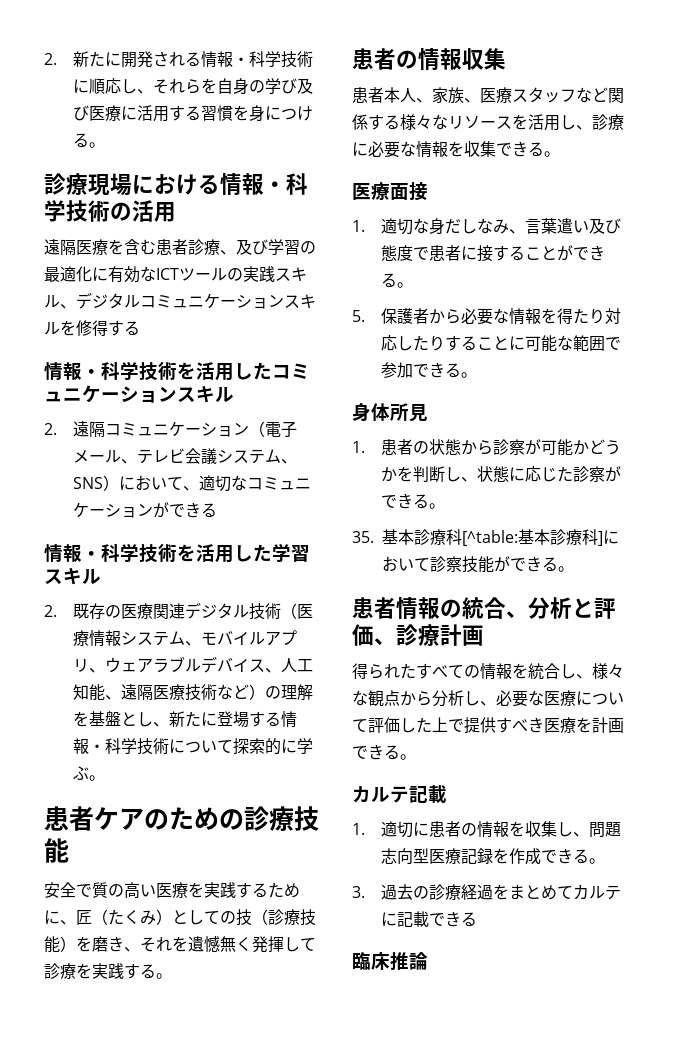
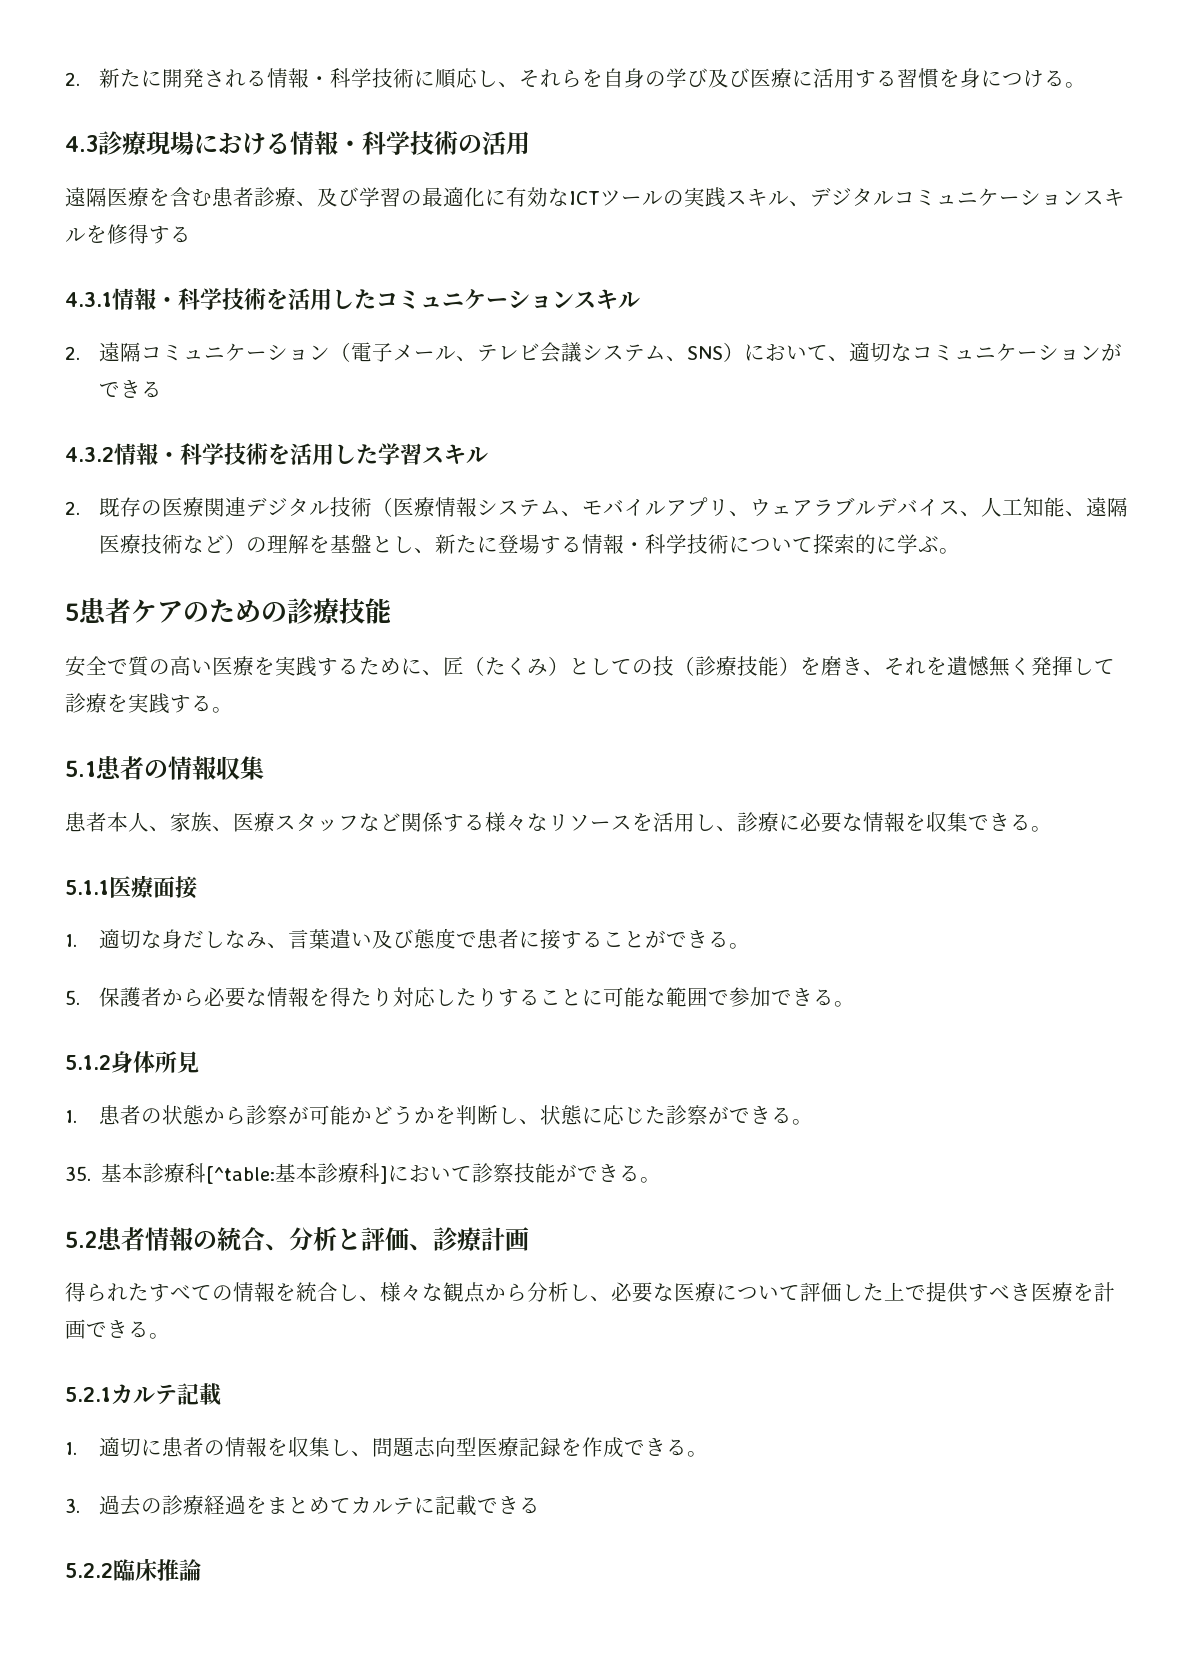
(105, 145) none -> [65,135,98,152] 4.3
(140, 328) none -> [65,292,112,307] 4.3.1
(217, 510) none -> [65,447,114,462] 4.3.2
(105, 778) none -> [65,603,79,621] 5
(172, 976) none -> [65,760,96,777] 5.1
(560, 154) none -> [65,880,109,895] 5.1.1
(477, 375) none -> [65,1055,111,1070] 5.1.2
(574, 569) none -> [65,1231,97,1248] 5.2
(416, 757) none -> [65,1387,111,1402] 5.2.1
(477, 919) none -> [65,1563,113,1578] 5.2.2

